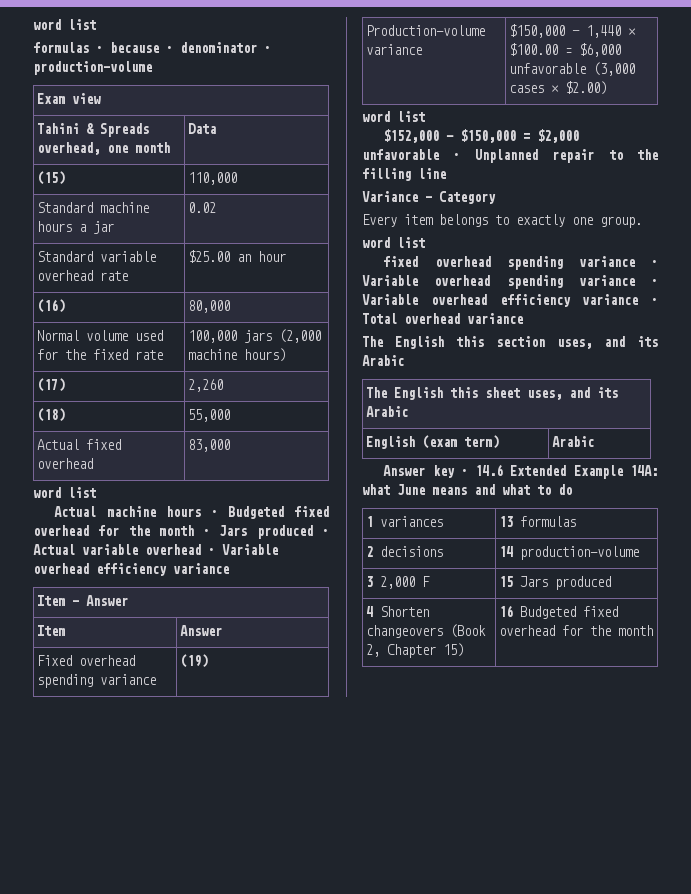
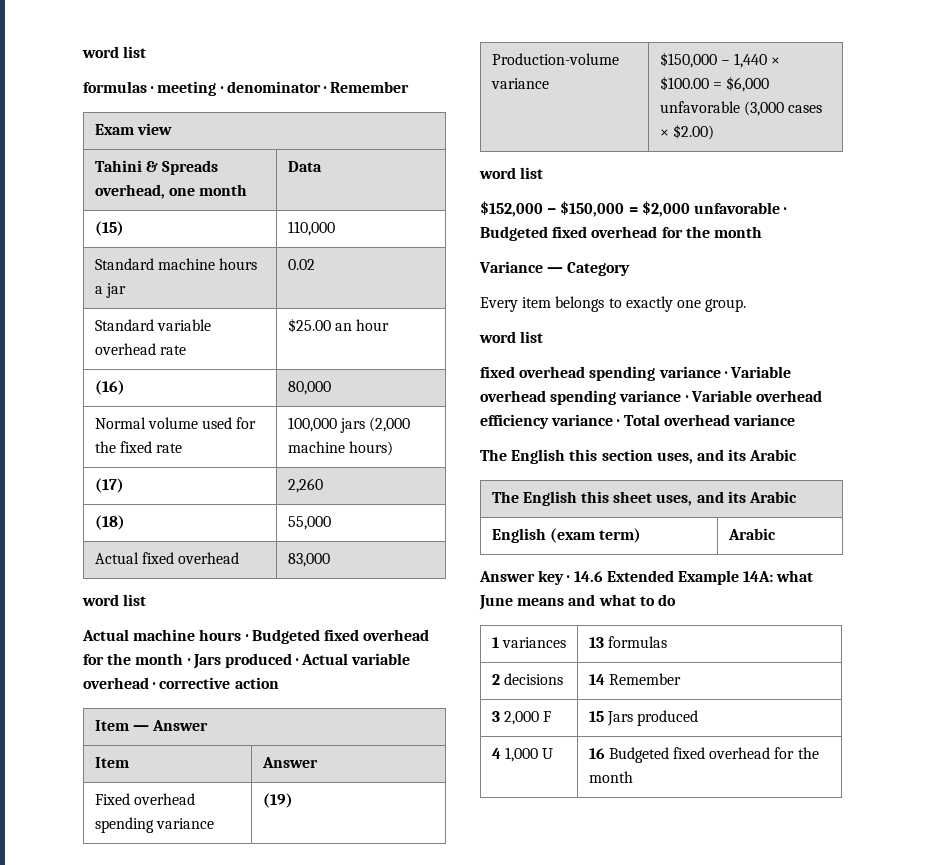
[110,42,159,53] because -> [157,81,217,96] meeting
[33,61,152,75] production-volume -> [330,81,410,93] Remember
[222,544,278,555] [33,563,229,576] Variable overhead efficiency variance -> [159,677,279,689] corrective action
[474,149,658,163] [362,168,446,181] Unplanned repair to the filling line -> [480,226,762,241] Budgeted fixed overhead for the month
[520,546,640,560] production-volume -> [608,673,681,685] Remember
[380,606,430,617] [366,624,487,638] [366,643,465,658] Shorten changeovers (Book 2, Chapter 15) -> [504,747,554,762] 1,000 U

